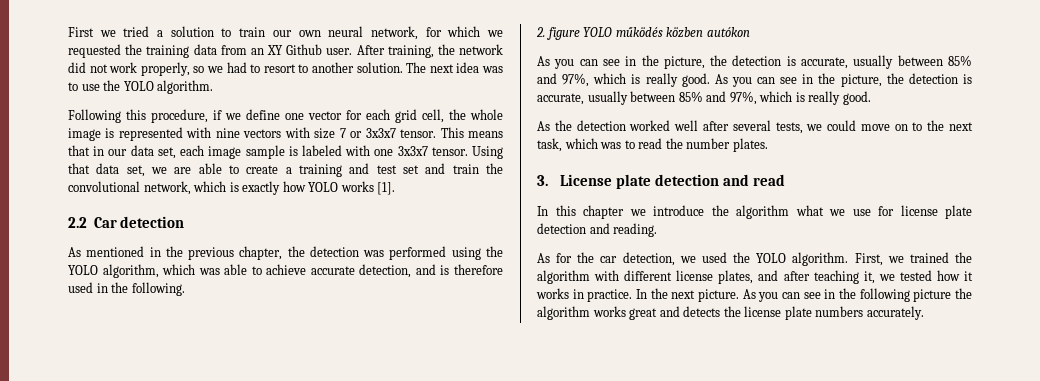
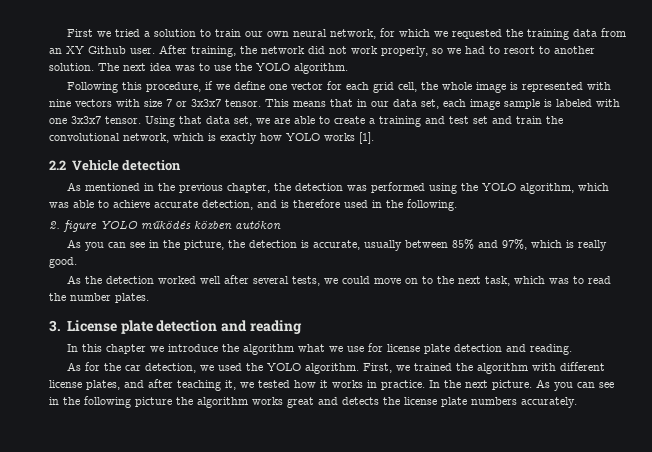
[93,217,117,228] Car -> [71,160,119,171] Vehicle
[714,73,972,87] [537,91,871,105] As you can see in the picture, the detection is accurate, usually between 85% and 97%, which is really good. -> (77, 262) none
[752,174,785,186] read -> [249,320,302,334] reading

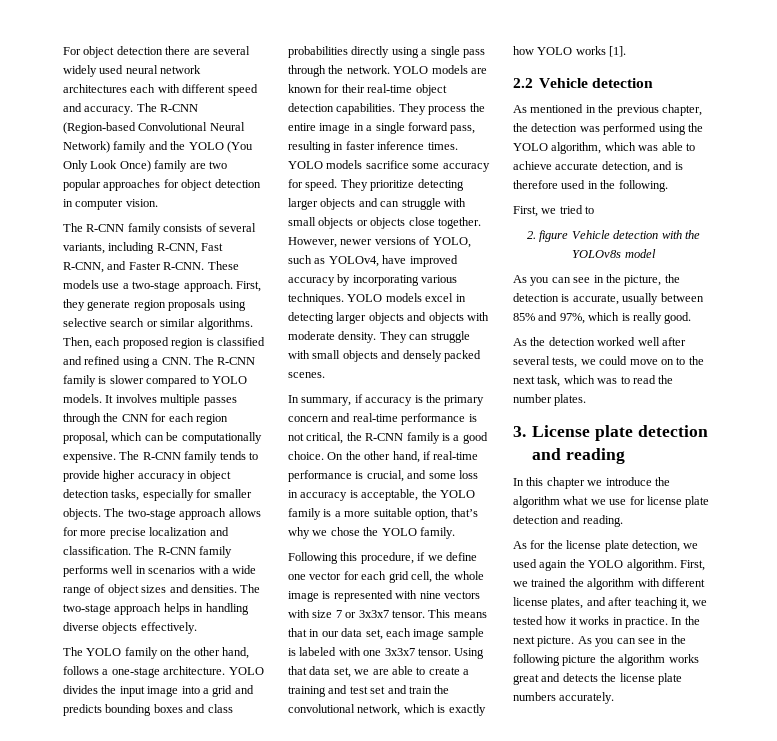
[66,28,626,40] [49,45,595,57] [49,63,348,74] First we tried a solution to train our own neural network, for which we requested the training data from an XY Github user. After training, the network did not work properly, so we had to resort to another solution. The next idea was to use the YOLO algorithm. -> [63,46,250,58] [63,65,202,77] [63,84,258,96] [63,103,199,115] [63,122,245,134] [63,141,253,153] [63,160,227,172] [63,179,261,191] [63,199,158,210] [63,223,256,235] [63,242,224,254] [63,261,239,273] [63,280,261,292] [63,299,246,311] [63,318,253,330] [63,337,265,349] [63,356,256,368] [63,375,247,387] [63,394,237,406] [63,413,228,425] [63,432,262,444] [63,451,258,463] [63,470,231,482] [63,489,252,501] [63,508,261,520] [63,527,229,539] [63,546,233,558] [63,565,257,577] [63,584,261,596] [63,603,249,615] [63,622,197,634] [63,647,250,659] [63,666,264,678] [63,685,254,697] [63,704,233,716] [288,46,485,58] [288,65,487,77] [288,84,447,96] [288,103,485,115] [288,122,476,134] [288,141,458,153] [288,160,490,172] [288,179,464,191] [288,198,466,210] [288,217,481,229] [288,236,471,248] [288,255,458,267] [288,274,458,286] [288,293,466,305] [288,312,489,324] [288,331,470,343] [288,350,481,362] [288,372,325,378] [288,394,485,406] [288,413,477,425] [288,432,488,444] [288,451,479,463] [288,470,478,482] [288,489,475,501] [288,508,479,520] [288,527,455,539] For object detection there are several widely used neural network architectures each with different speed and accuracy. The R-CNN (Region-based Convolutional Neural Network) family and the YOLO (You Only Look Once) family are two popular approaches for object detection in computer vision. // The R-CNN family consists of several variants, including R-CNN, Fast R-CNN, and Faster R-CNN. These models use a two-stage approach. First, they generate region proposals using selective search or similar algorithms. Then, each proposed region is classified and refined using a CNN. The R-CNN family is slower compared to YOLO models. It involves multiple passes through the CNN for each region proposal, which can be computationally expensive. The R-CNN family tends to provide higher accuracy in object detection tasks, especially for smaller objects. The two-stage approach allows for more precise localization and classification. The R-CNN family performs well in scenarios with a wide range of object sizes and densities. The two-stage approach helps in handling diverse objects effectively. // The YOLO family on the other hand, follows a one-stage architecture. YOLO divides the input image into a grid and predicts bounding boxes and class probabilities directly using a single pass through the network. YOLO models are known for their real-time object detection capabilities. They process the entire image in a single forward pass, resulting in faster inference times. YOLO models sacrifice some accuracy for speed. They prioritize detecting larger objects and can struggle with small objects or objects close together. However, newer versions of YOLO, such as YOLOv4, have improved accuracy by incorporating various techniques. YOLO models excel in detecting larger objects and objects with moderate density. They can struggle with small objects and densely packed scenes. // In summary, if accuracy is the primary concern and real-time performance is not critical, the R-CNN family is a good choice. On the other hand, if real-time performance is crucial, and some loss in accuracy is acceptable, the YOLO family is a more suitable option, that’s why we chose the YOLO family.
[49,220,281,232] 2. figure YOLO működés közben autókon -> [513,205,595,217] [527,230,700,242] [572,249,656,258] First, we tried to // 2. figure Vehicle detection with the YOLOv8s model
[124,365,141,371] car -> [566,540,629,552] license plate
(242, 367) none -> [539,560,568,571] again

